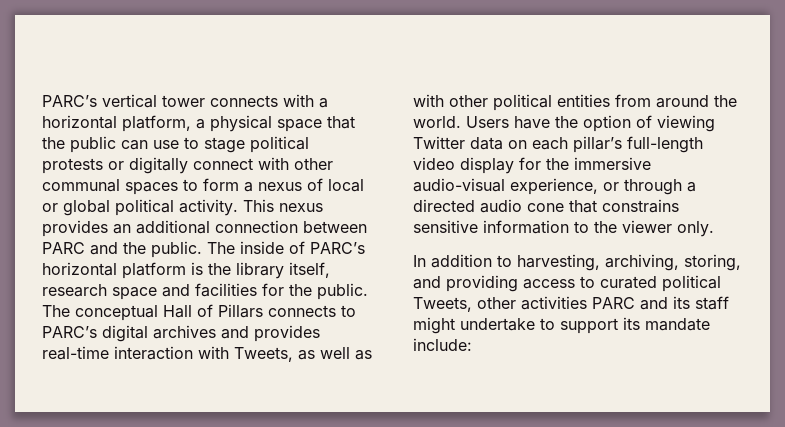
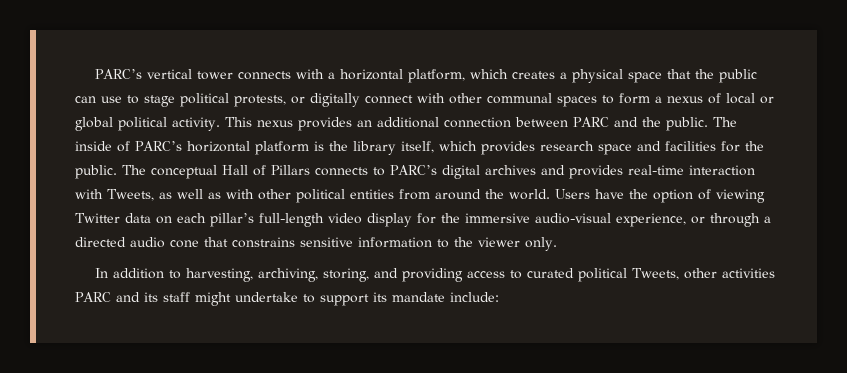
(191, 123) none -> [470,69,556,79] which creates
[42,158,103,174] protests -> [234,95,286,107] protests,
(330, 270) none -> [438,141,535,155] which provides

